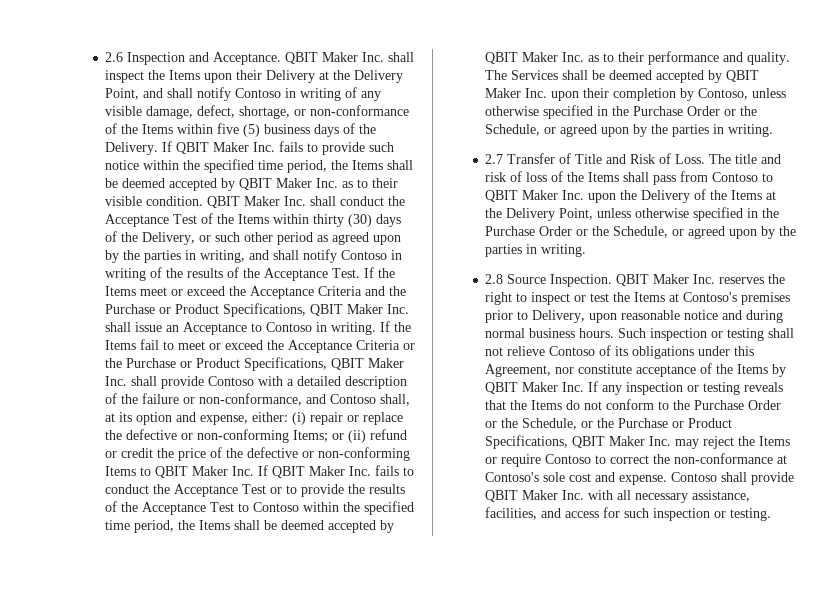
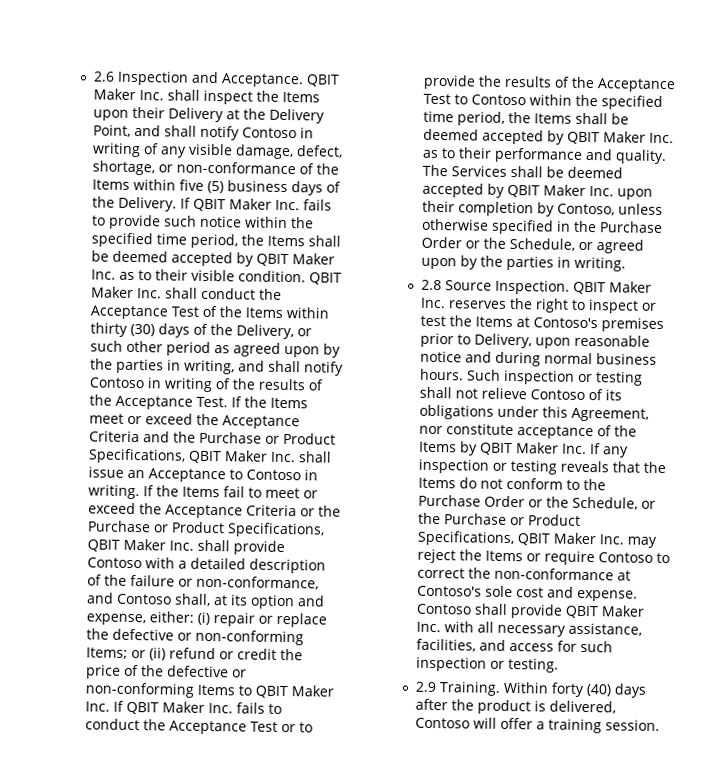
[485,153,782,164] [485,171,774,185] [485,189,777,203] [485,207,780,221] [485,226,797,239] [485,244,587,257] // 2.7 Transfer of Title and Risk of Loss. The title and risk of loss of the Items shall pass from Contoso to QBIT Maker Inc. upon the Delivery of the Items at the Delivery Point, unless otherwise specified in the Purchase Order or the Schedule, or agreed upon by the parties in writing. -> (626, 264) none
(772, 514) none -> [414,681,647,698] [414,698,616,715] [414,717,660,734] // 2.9 Training. Within forty (40) days after the product is delivered, Contoso will offer a training session.

